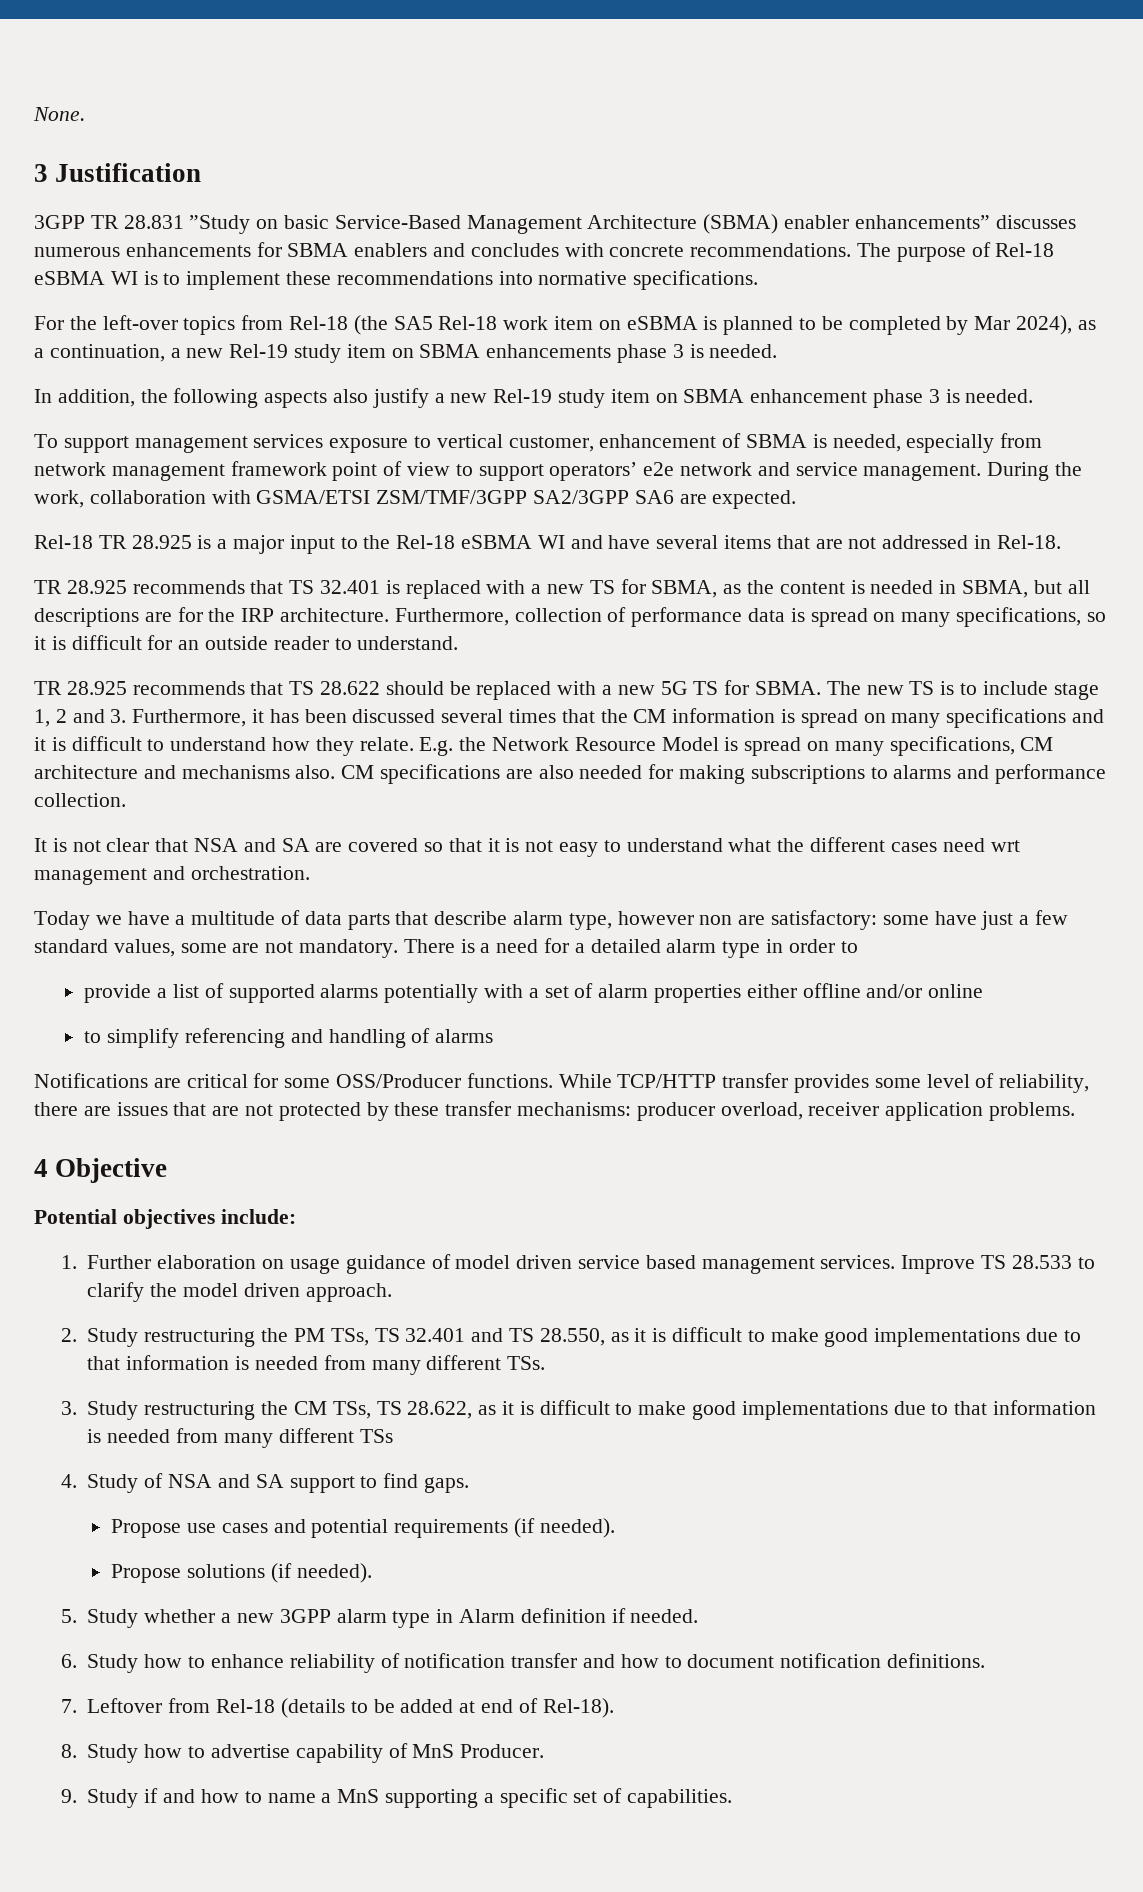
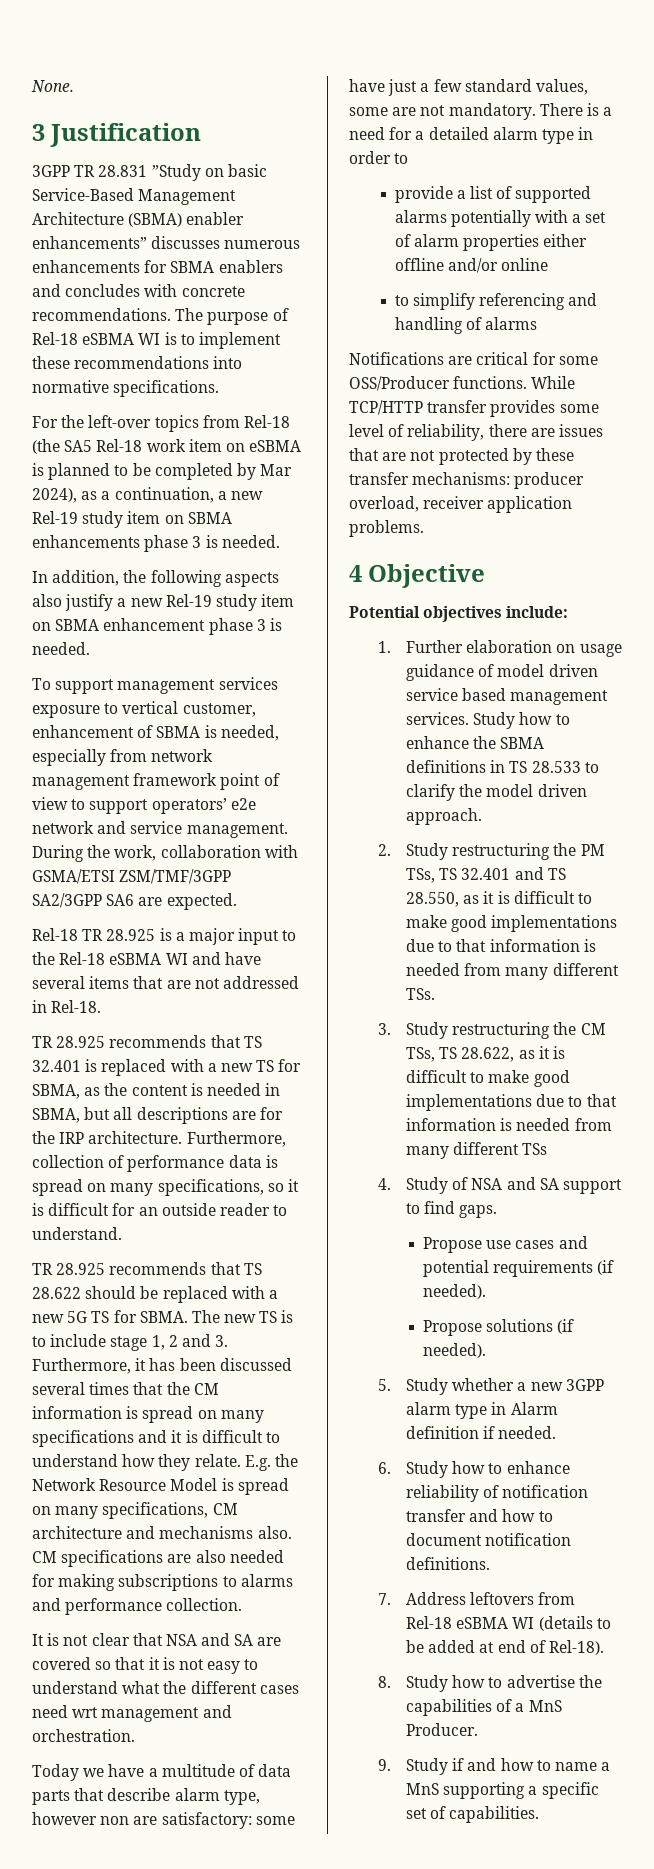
[901,1255,976,1274] Improve -> [473,712,570,729] [406,736,545,749] [406,760,506,773] Study how to enhance the SBMA definitions in
[87,1698,276,1713] Leftover from Rel-18 -> [406,1592,576,1605] [406,1616,535,1629] Address leftovers from Rel-18 eSBMA WI
[295,1743,408,1763] capability of -> [578,1675,602,1688] [406,1699,525,1716] the capabilities of a

